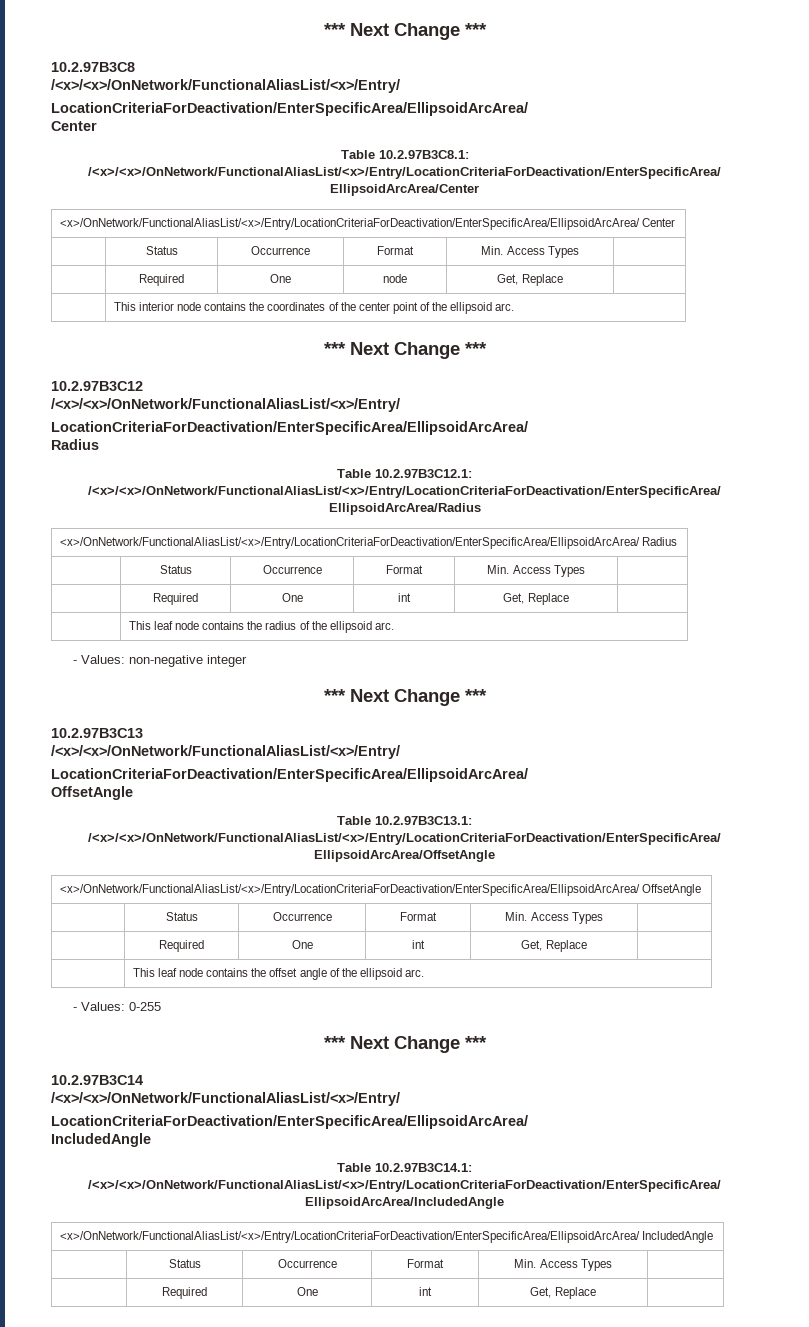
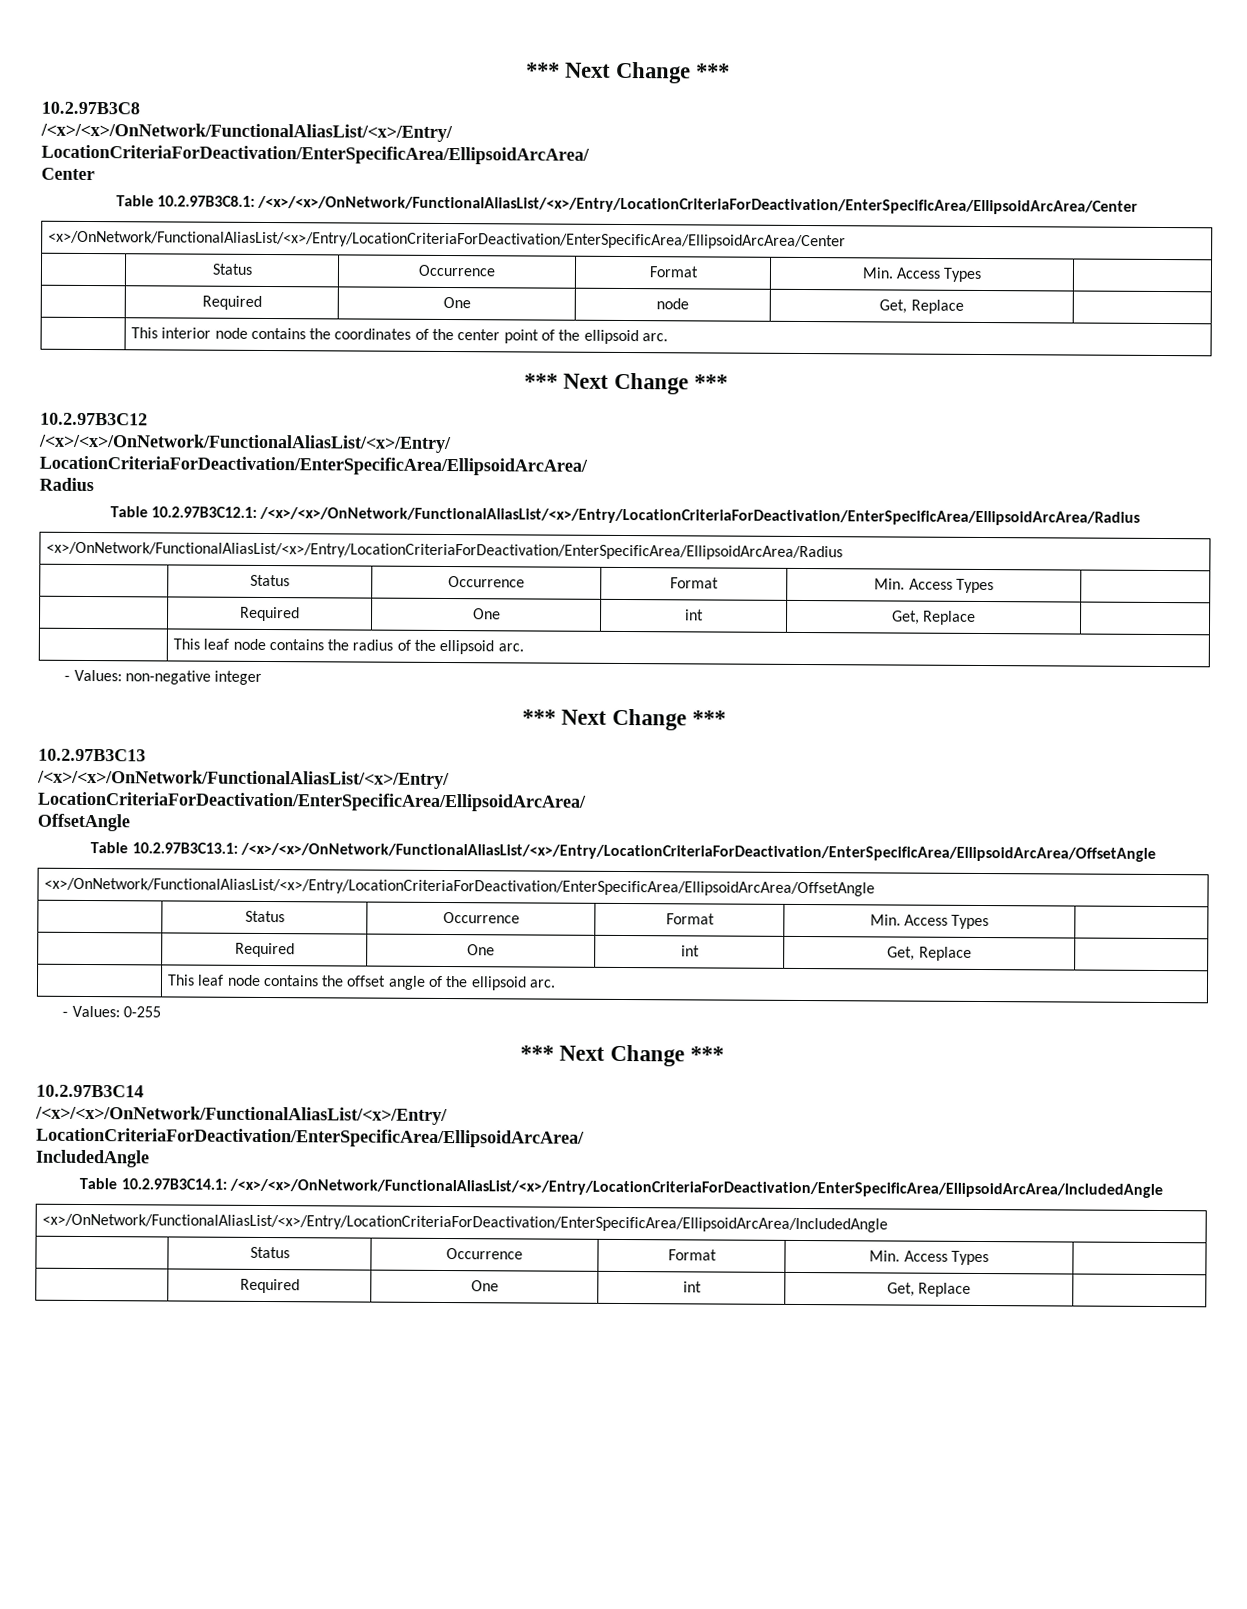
[88,167,721,179] [330,184,479,196] [59,218,676,230] /<x>/<x>/OnNetwork/FunctionalAliasList/<x>/Entry/LocationCriteriaForDeactivation/EnterSpecificArea/ EllipsoidArcArea/Center // <x>/OnNetwork/FunctionalAliasList/<x>/Entry/LocationCriteriaForDeactivation/EnterSpecificArea/EllipsoidArcArea/ Center -> [257,195,1139,215] [47,230,846,250] /<x>/<x>/OnNetwork/FunctionalAliasList/<x>/Entry/LocationCriteriaForDeactivation/EnterSpecificArea/EllipsoidArcArea/Center // <x>/OnNetwork/FunctionalAliasList/<x>/Entry/LocationCriteriaForDeactivation/EnterSpecificArea/EllipsoidArcArea/Center
[88,486,721,498] [328,503,481,515] [59,537,678,549] /<x>/<x>/OnNetwork/FunctionalAliasList/<x>/Entry/LocationCriteriaForDeactivation/EnterSpecificArea/ EllipsoidArcArea/Radius // <x>/OnNetwork/FunctionalAliasList/<x>/Entry/LocationCriteriaForDeactivation/EnterSpecificArea/EllipsoidArcArea/ Radius -> [259,506,1141,526] [45,541,843,561] /<x>/<x>/OnNetwork/FunctionalAliasList/<x>/Entry/LocationCriteriaForDeactivation/EnterSpecificArea/EllipsoidArcArea/Radius // <x>/OnNetwork/FunctionalAliasList/<x>/Entry/LocationCriteriaForDeactivation/EnterSpecificArea/EllipsoidArcArea/Radius
[88,833,721,845] [314,850,495,862] [59,884,702,896] /<x>/<x>/OnNetwork/FunctionalAliasList/<x>/Entry/LocationCriteriaForDeactivation/EnterSpecificArea/ EllipsoidArcArea/OffsetAngle // <x>/OnNetwork/FunctionalAliasList/<x>/Entry/LocationCriteriaForDeactivation/EnterSpecificArea/EllipsoidArcArea/ OffsetAngle -> [239,842,1156,862] [43,877,875,897] /<x>/<x>/OnNetwork/FunctionalAliasList/<x>/Entry/LocationCriteriaForDeactivation/EnterSpecificArea/EllipsoidArcArea/OffsetAngle // <x>/OnNetwork/FunctionalAliasList/<x>/Entry/LocationCriteriaForDeactivation/EnterSpecificArea/EllipsoidArcArea/OffsetAngle
[88,1180,721,1192] [305,1197,504,1209] [59,1231,714,1243] /<x>/<x>/OnNetwork/FunctionalAliasList/<x>/Entry/LocationCriteriaForDeactivation/EnterSpecificArea/ EllipsoidArcArea/IncludedAngle // <x>/OnNetwork/FunctionalAliasList/<x>/Entry/LocationCriteriaForDeactivation/EnterSpecificArea/EllipsoidArcArea/ IncludedAngle -> [228,1178,1163,1199] [41,1213,888,1233] /<x>/<x>/OnNetwork/FunctionalAliasList/<x>/Entry/LocationCriteriaForDeactivation/EnterSpecificArea/EllipsoidArcArea/IncludedAngle // <x>/OnNetwork/FunctionalAliasList/<x>/Entry/LocationCriteriaForDeactivation/EnterSpecificArea/EllipsoidArcArea/IncludedAngle

